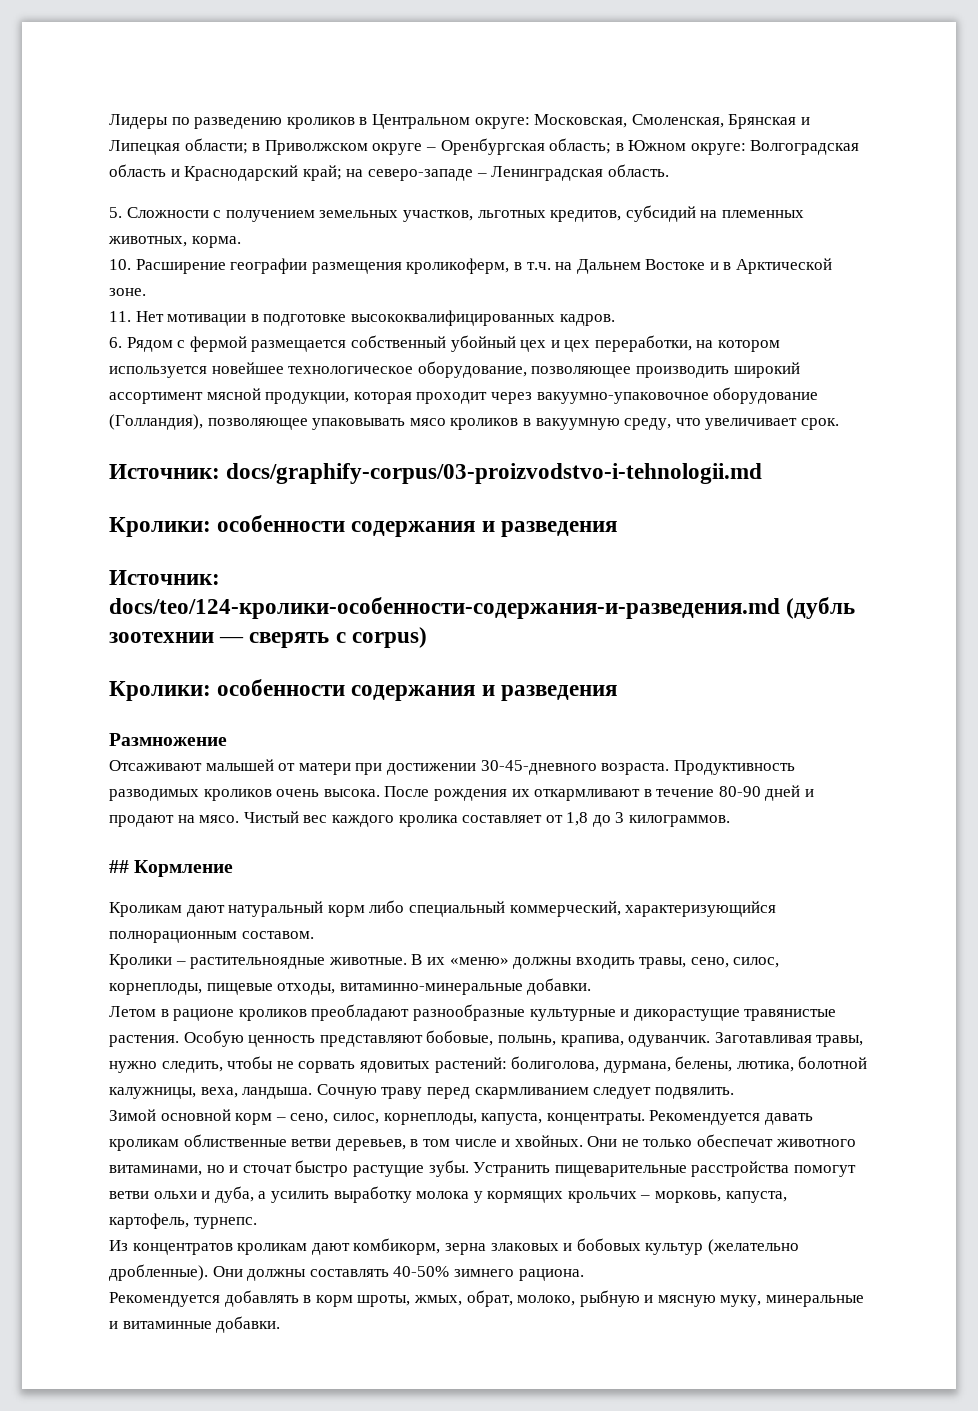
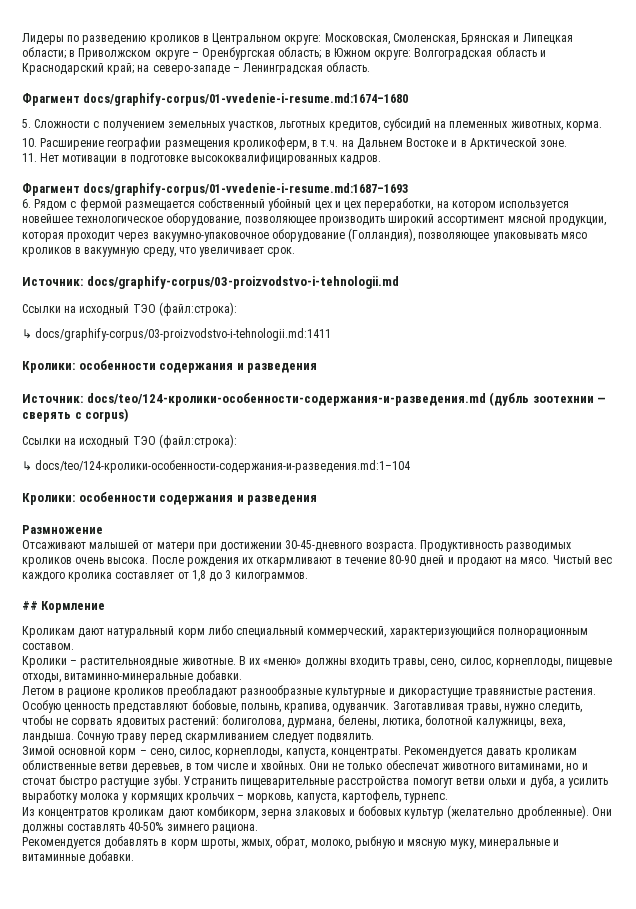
(669, 170) none -> [22,93,409,106] // Фрагмент docs/graphify-corpus/01-vvedenie-i-resume.md:1674–1680
(615, 320) none -> [22,183,409,196] // Фрагмент docs/graphify-corpus/01-vvedenie-i-resume.md:1687–1693
(763, 473) none -> [22,302,237,316] [22,328,332,341] // Ссылки на исходный ТЭО (файл:строка): // ↳ docs/graphify-corpus/03-proizvodstvo-i-tehnologii.md:1411
(427, 637) none -> [22,434,237,448] [22,460,411,473] // Ссылки на исходный ТЭО (файл:строка): // ↳ docs/teo/124-кролики-особенности-содержания-и-разведения.md:1–104

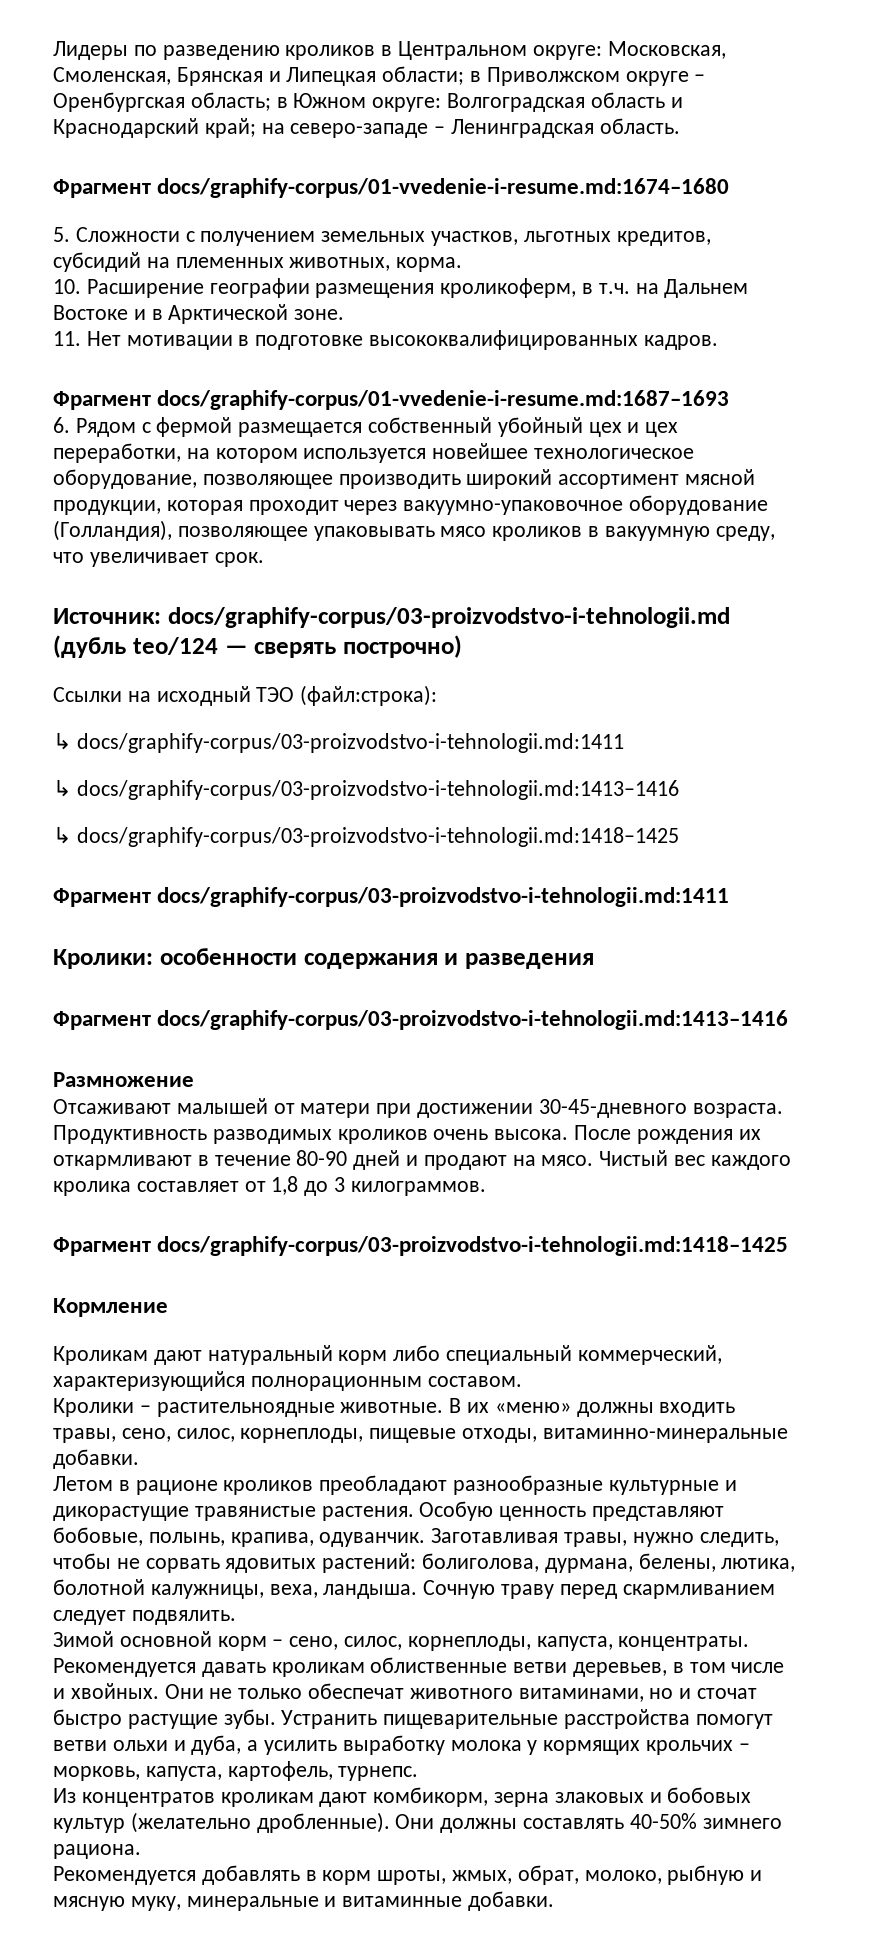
(399, 282) none -> [53,635,462,658] (дубль teo/124 — сверять построчно)
[22,360,318,373] [22,392,607,406] [22,408,129,422] [22,434,237,448] [22,460,411,473] [22,492,318,505] // Кролики: особенности содержания и разведения // Источник: docs/teo/124-кролики-особенности-содержания-и-разведения.md (дубль зоотехнии — сверять с corpus) // Ссылки на исходный ТЭО (файл:строка): // ↳ docs/teo/124-кролики-особенности-содержания-и-разведения.md:1–104 // Кролики: особенности содержания и разведения -> [53,779,679,800] [53,826,679,847] [53,887,730,907] [53,948,594,969] [53,1010,789,1030] // ↳ docs/graphify-corpus/03-proizvodstvo-i-tehnologii.md:1413–1416 // ↳ docs/graphify-corpus/03-proizvodstvo-i-tehnologii.md:1418–1425 // Фрагмент docs/graphify-corpus/03-proizvodstvo-i-tehnologii.md:1411 // Кролики: особенности содержания и разведения // Фрагмент docs/graphify-corpus/03-proizvodstvo-i-tehnologii.md:1413–1416
[22,601,38,610] ## -> [53,1236,789,1256] Фрагмент docs/graphify-corpus/03-proizvodstvo-i-tehnologii.md:1418–1425 //

